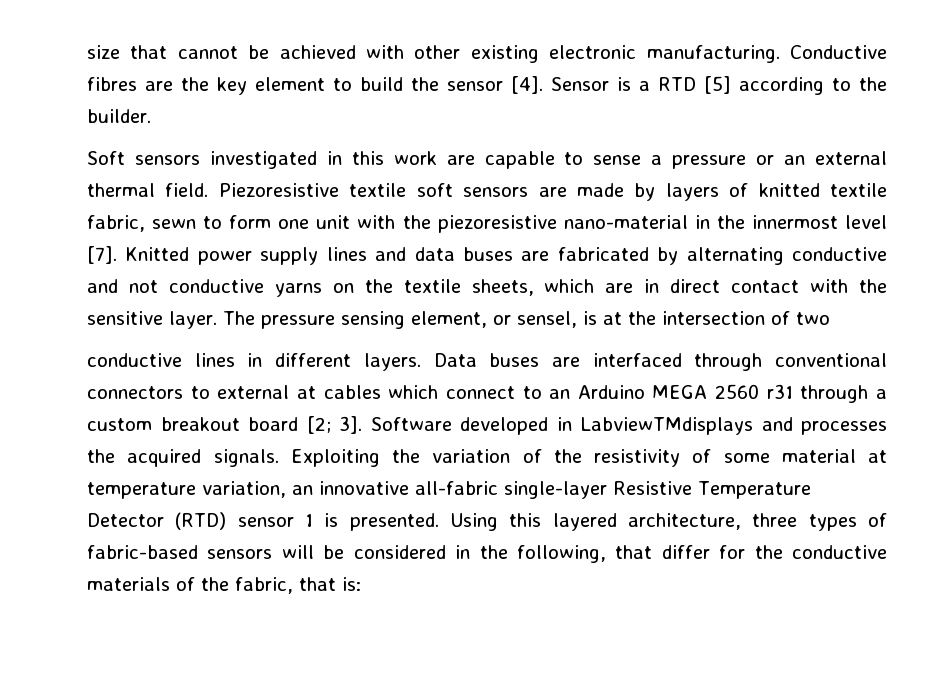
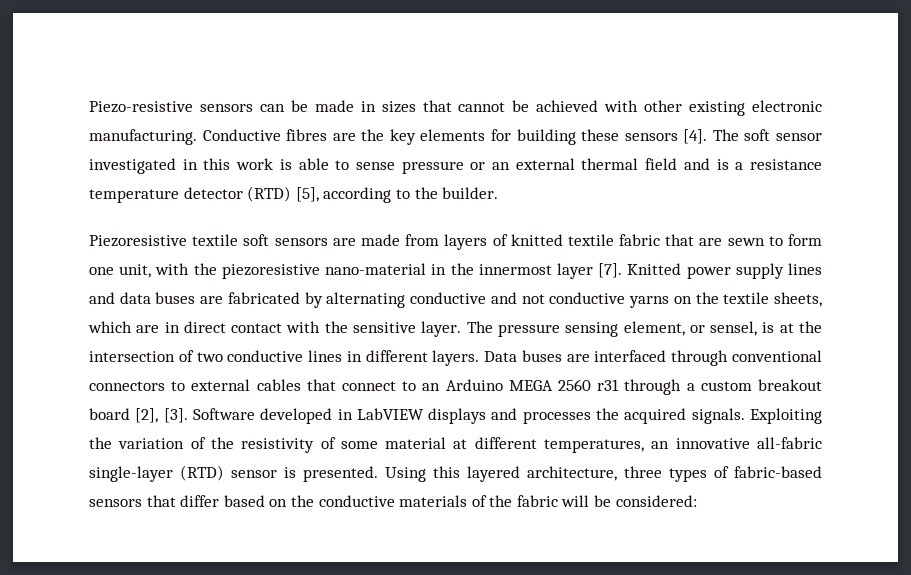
[87,45,120,59] size -> [89,100,416,113] Piezo-resistive sensors can be made in sizes
[255,76,887,95] [87,109,151,123] [87,151,888,169] [87,183,209,197] element to build the sensor [4]. Sensor is a RTD [5] according to the builder. // Soft sensors investigated in this work are capable to sense a pressure or an external thermal field. -> [420,129,822,145] [89,158,823,174] [89,186,499,203] elements for building these sensors [4]. The soft sensor investigated in this work is able to sense pressure or an external thermal field and is a resistance temperature detector (RTD) [5], according to the builder. //
[634,183,656,201] by -> [405,234,440,246] from
[87,215,145,232] fabric, -> [619,234,723,246] fabric that are
[316,215,351,229] unit -> [119,264,152,278] unit,
[845,215,888,229] level -> [556,263,593,279] layer
(830, 318) // -> (223, 357) none
[296,385,439,399] at cables which -> [256,379,336,391] cables that
[306,416,362,434] [2; 3]. -> [135,408,188,423] [2], [3].
[580,417,753,435] LabviewTMdisplays -> [356,408,487,424] LabVIEW displays
[87,481,286,499] temperature variation, -> [474,437,645,453] different temperatures,
[613,481,811,499] [87,513,164,527] Resistive Temperature Detector -> (173, 474) none
[305,514,313,527] 1 -> (277, 474) none
[281,545,746,563] will be considered in the following, that differ for -> [146,495,288,507] that differ based on
[235,577,361,594] fabric, that is: -> [516,495,697,507] fabric will be considered:

